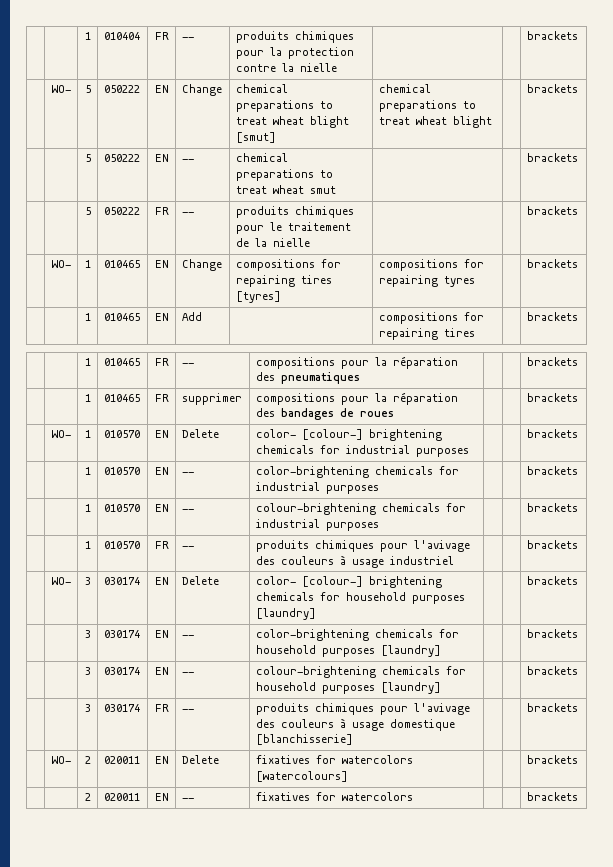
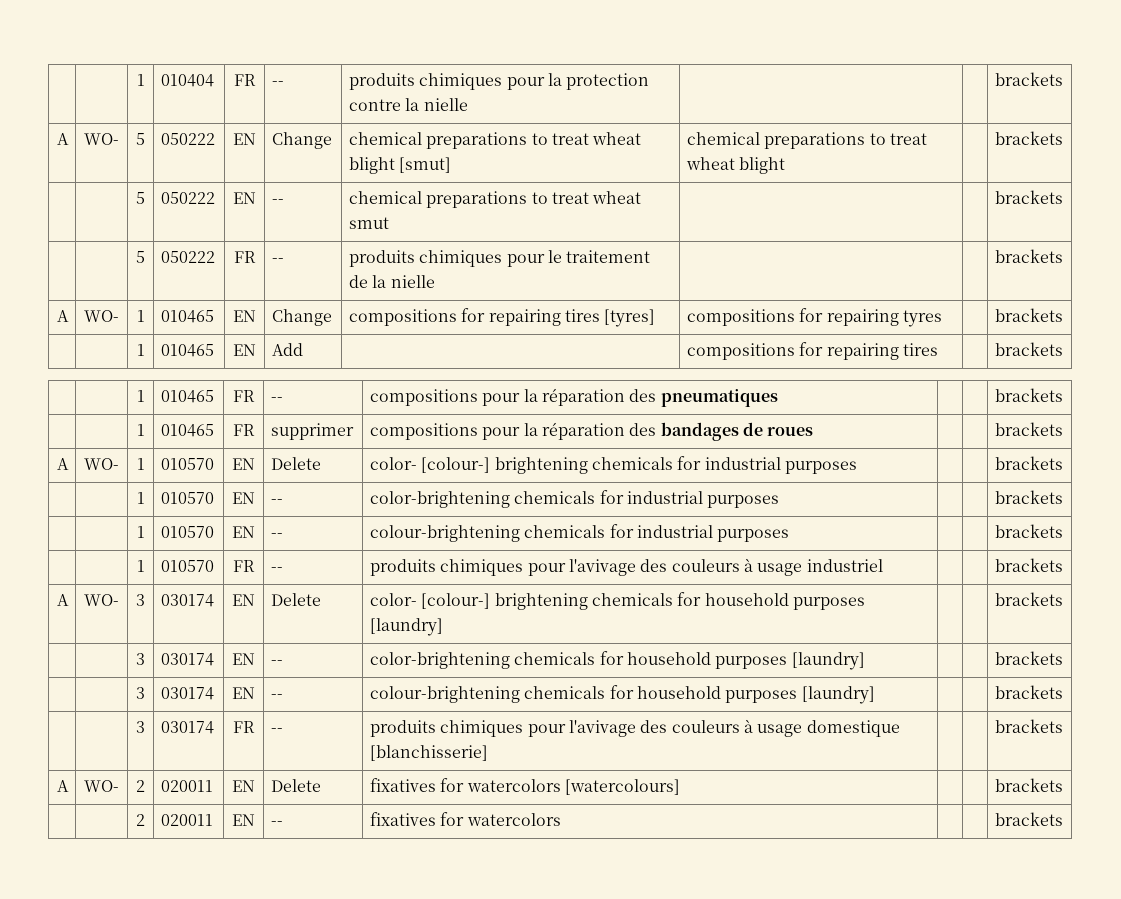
(578, 35) none -> [57,133,70,145] A
(578, 210) none -> [57,310,70,322] A
(578, 397) none -> [57,458,70,470] A
(578, 544) none -> [57,594,70,606] A
(578, 707) none -> [57,780,70,792] A

